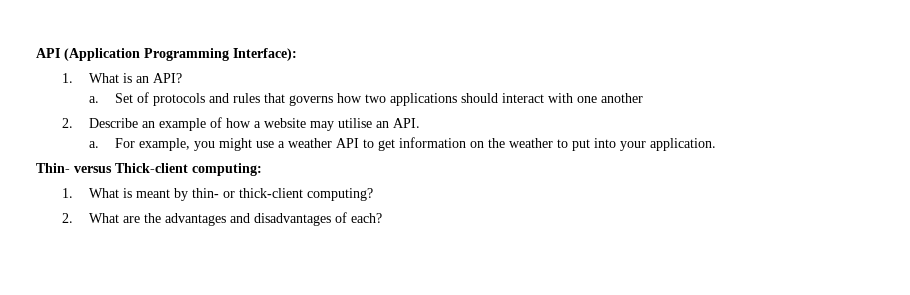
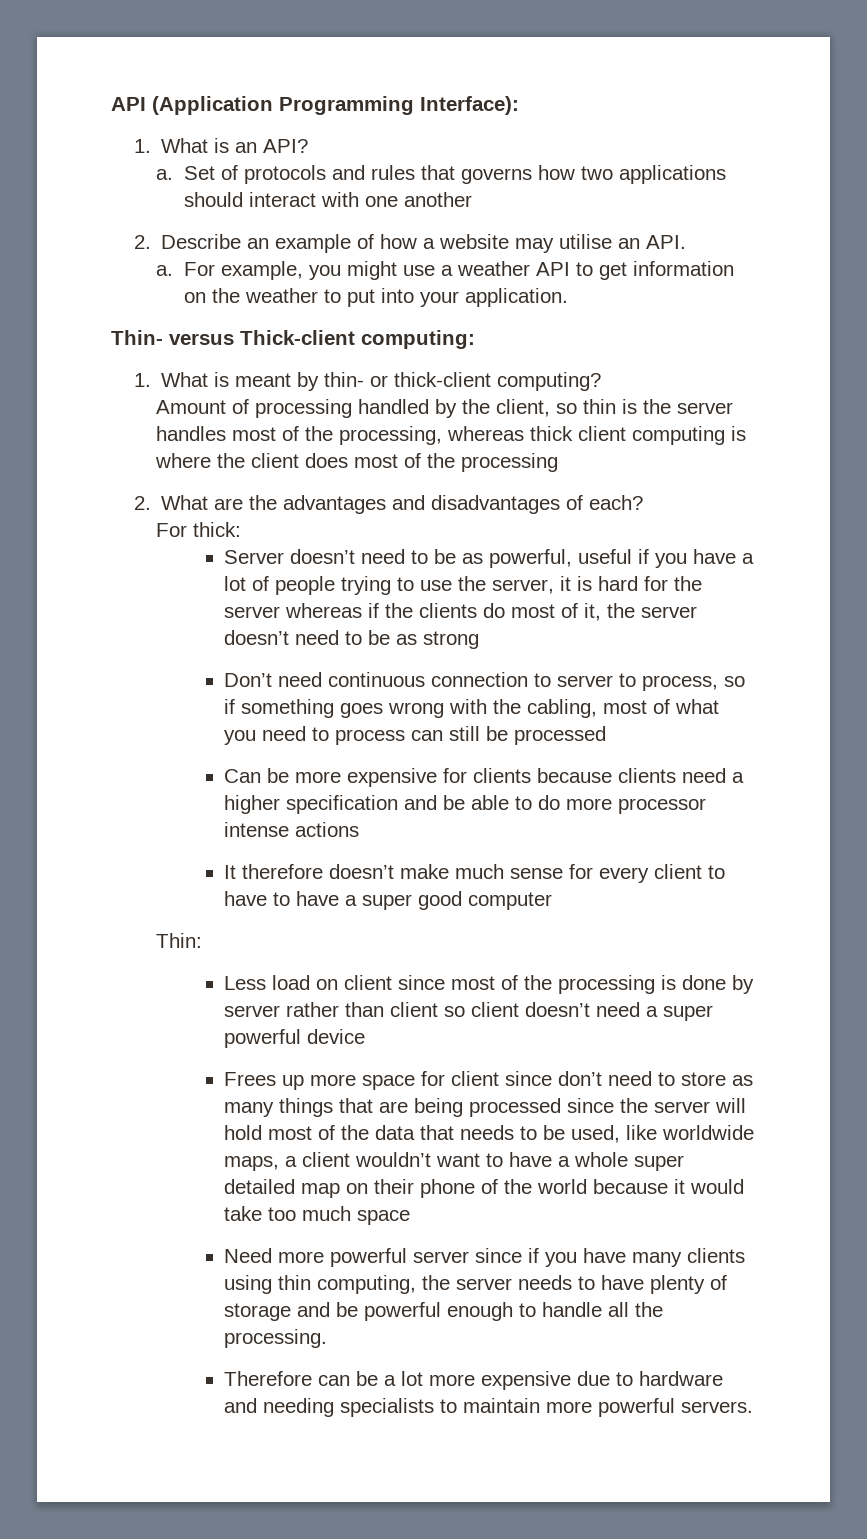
(373, 194) none -> [156,399,734,418] [156,426,747,445] [155,453,559,472] // Amount of processing handled by the client, so thin is the server handles most of the processing, whereas thick client computing is where the client does most of the processing
(382, 218) none -> [156,522,242,537] [224,549,755,568] [224,576,703,595] [224,603,698,621] [224,630,480,649] [224,672,746,691] [224,699,720,718] [224,726,607,745] [224,768,745,787] [224,795,707,814] [224,822,360,837] [224,864,726,883] [224,891,553,910] [156,933,203,948] [224,975,755,994] [224,1002,714,1021] [224,1029,366,1048] [224,1071,754,1090] [224,1098,747,1117] [224,1125,755,1143] [224,1152,685,1171] [224,1179,745,1198] [224,1206,411,1225] [224,1248,746,1267] [224,1275,728,1294] [224,1302,664,1321] [224,1329,328,1348] [224,1371,724,1390] [224,1398,754,1417] // For thick: // Server doesn’t need to be as powerful, useful if you have a lot of people trying to use the server, it is hard for the server whereas if the clients do most of it, the server doesn’t need to be as strong // Don’t need continuous connection to server to process, so if something goes wrong with the cabling, most of what you need to process can still be processed // Can be more expensive for clients because clients need a higher specification and be able to do more processor intense actions // It therefore doesn’t make much sense for every client to have to have a super good computer // Thin: // Less load on client since most of the processing is done by server rather than client so client doesn’t need a super powerful device // Frees up more space for client since don’t need to store as many things that are being processed since the server will hold most of the data that needs to be used, like worldwide maps, a client wouldn’t want to have a whole super detailed map on their phone of the world because it would take too much space // Need more powerful server since if you have many clients using thin computing, the server needs to have plenty of storage and be powerful enough to handle all the processing. // Therefore can be a lot more expensive due to hardware and needing specialists to maintain more powerful servers.

